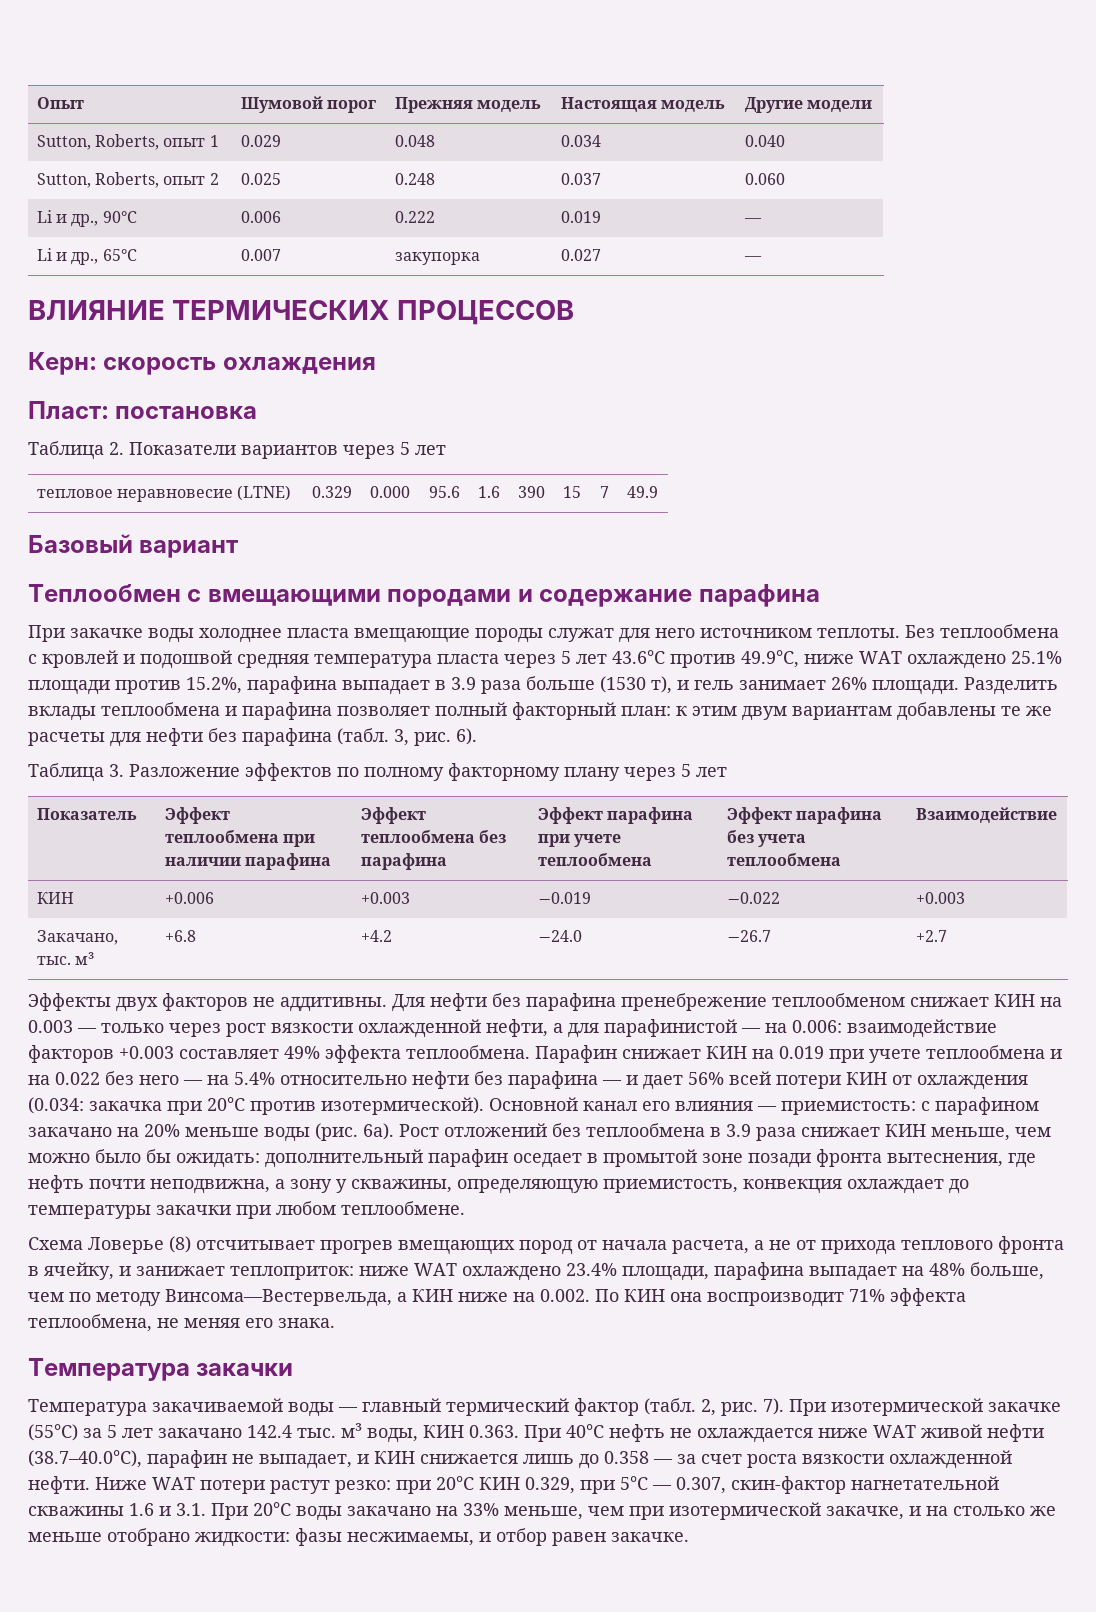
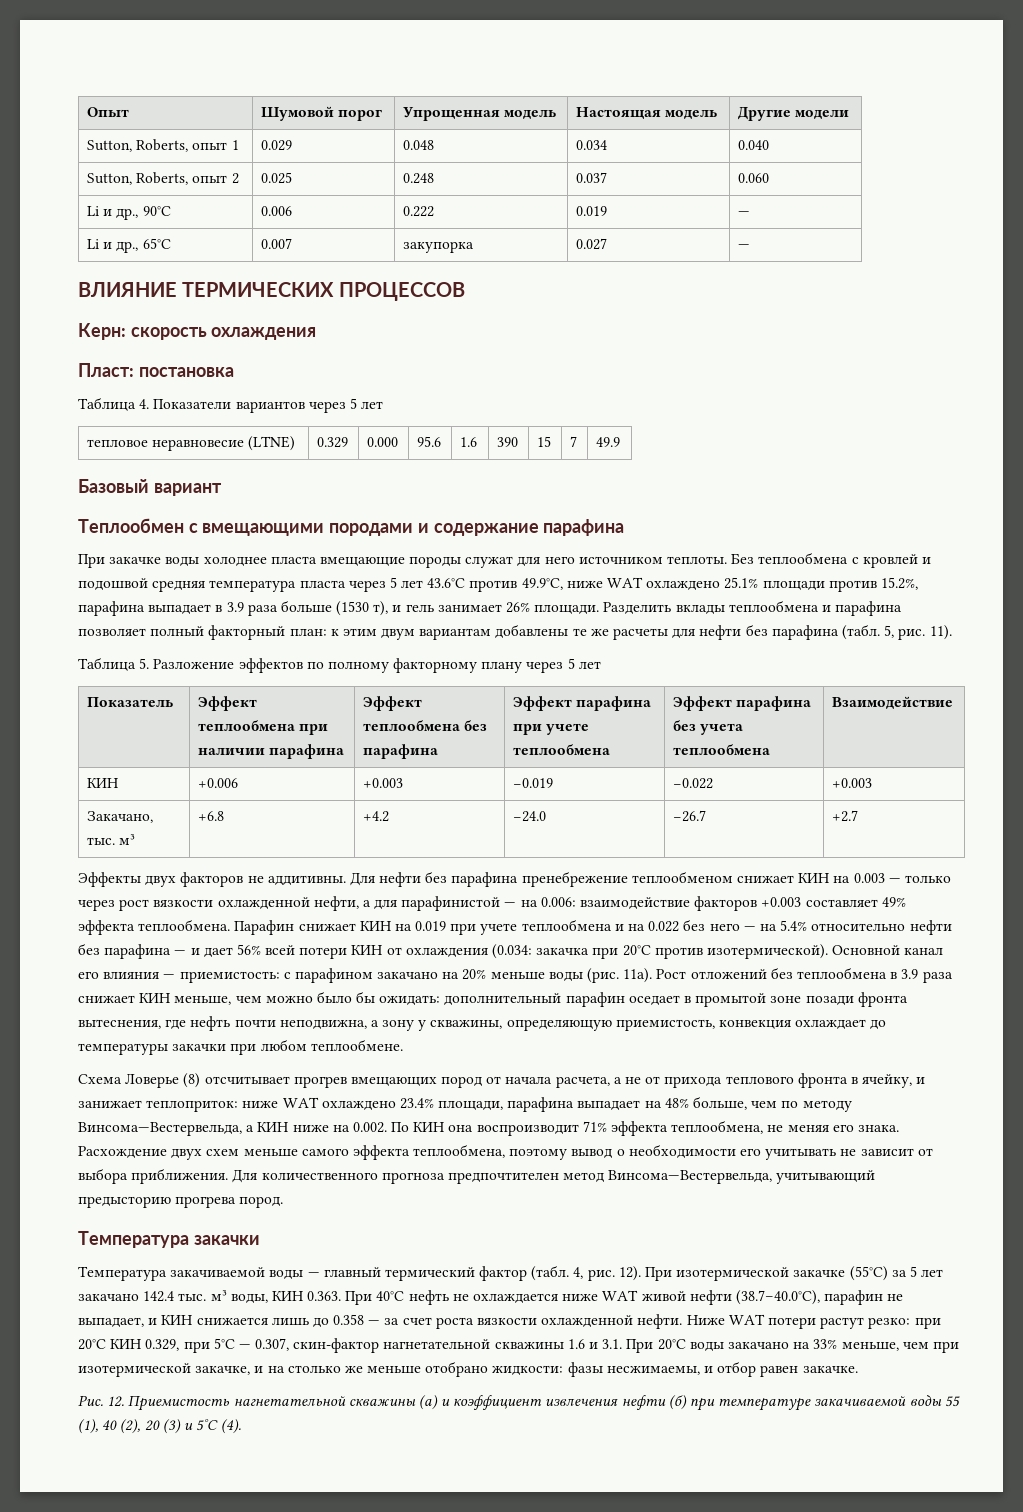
[394,97,473,113] Прежняя -> [403,107,501,121] Упрощенная
[109,442,124,455] 2. -> [139,399,150,409] 4.
[394,728,477,746] [28,763,124,782] 3, рис. 6). // Таблица 3. -> [884,625,952,640] [78,657,150,672] 5, рис. 11). // Таблица 5.
[363,1123,394,1140] 6а). -> [623,968,653,983] 11а).
(335, 1323) none -> [78,1144,933,1160] [78,1168,876,1184] [78,1196,284,1208] Расхождение двух схем меньше самого эффекта теплообмена, поэтому вывод о необходимости его учитывать не зависит от выбора приближения. Для количественного прогноза предпочтителен метод Винсома—Вестервельда, учитывающий предысторию прогрева пород.
[701,1398,784,1416] 2, рис. 7). -> [573,1266,641,1281] 4, рис. 12).
(689, 1537) none -> [78,1394,960,1411] [78,1419,242,1434] // Рис. 12. Приемистость нагнетательной скважины (а) и коэффициент извлечения нефти (б) при температуре закачиваемой воды 55 (1), 40 (2), 20 (3) и 5°C (4).

